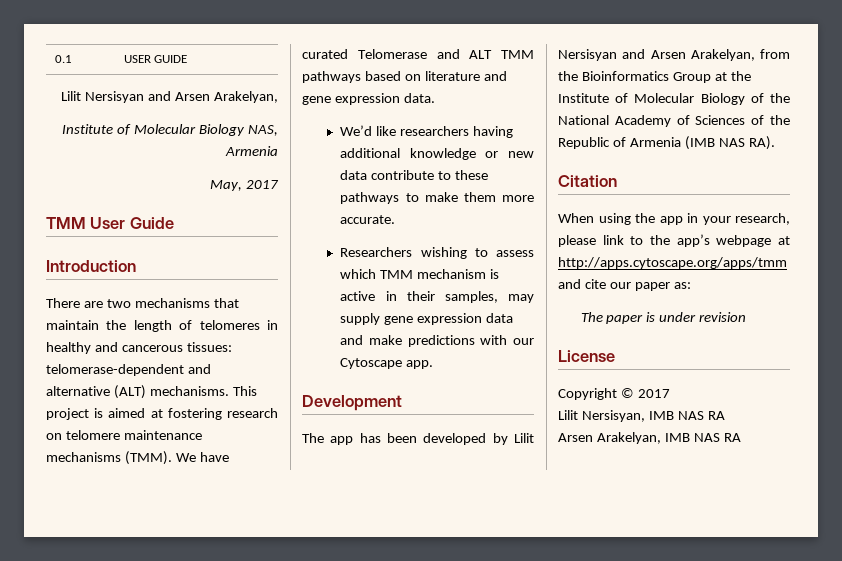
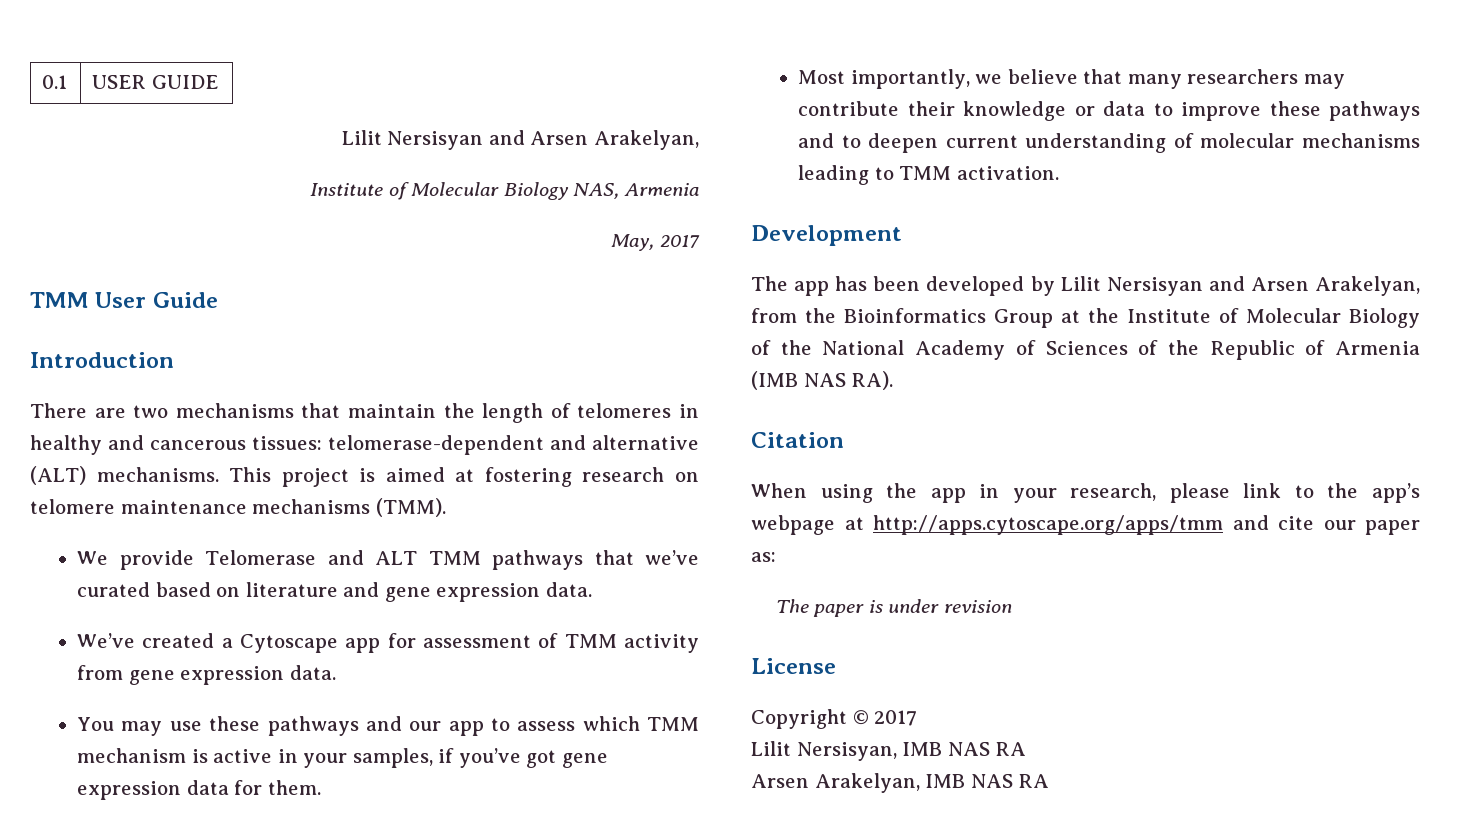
[175,452,229,462] [302,49,348,59] We have curated -> [77,550,194,570] // We provide
(361, 77) none -> [594,550,699,565] [77,582,151,597] that we’ve curated
[340,125,514,138] [340,148,534,160] [340,170,489,180] [340,192,534,204] [340,215,396,224] [340,247,467,259] We’d like researchers having additional knowledge or new data contribute to these pathways to make them more accurate. // Researchers wishing -> [77,633,700,653] [77,665,336,685] [77,716,484,736] We’ve created a Cytoscape app for assessment of TMM activity from gene expression data. // You may use these pathways and our app
[406,291,534,303] [340,313,514,325] [340,335,534,347] [340,358,434,369] their samples, may supply gene expression data and make predictions with our Cytoscape app. -> [303,748,608,768] [77,780,321,800] [798,69,1345,89] [798,101,1420,121] [798,133,1420,153] [798,165,1059,185] your samples, if you’ve got gene expression data for them. // Most importantly, we believe that many researchers may contribute their knowledge or data to improve these pathways and to deepen current understanding of molecular mechanisms leading to TMM activation.

